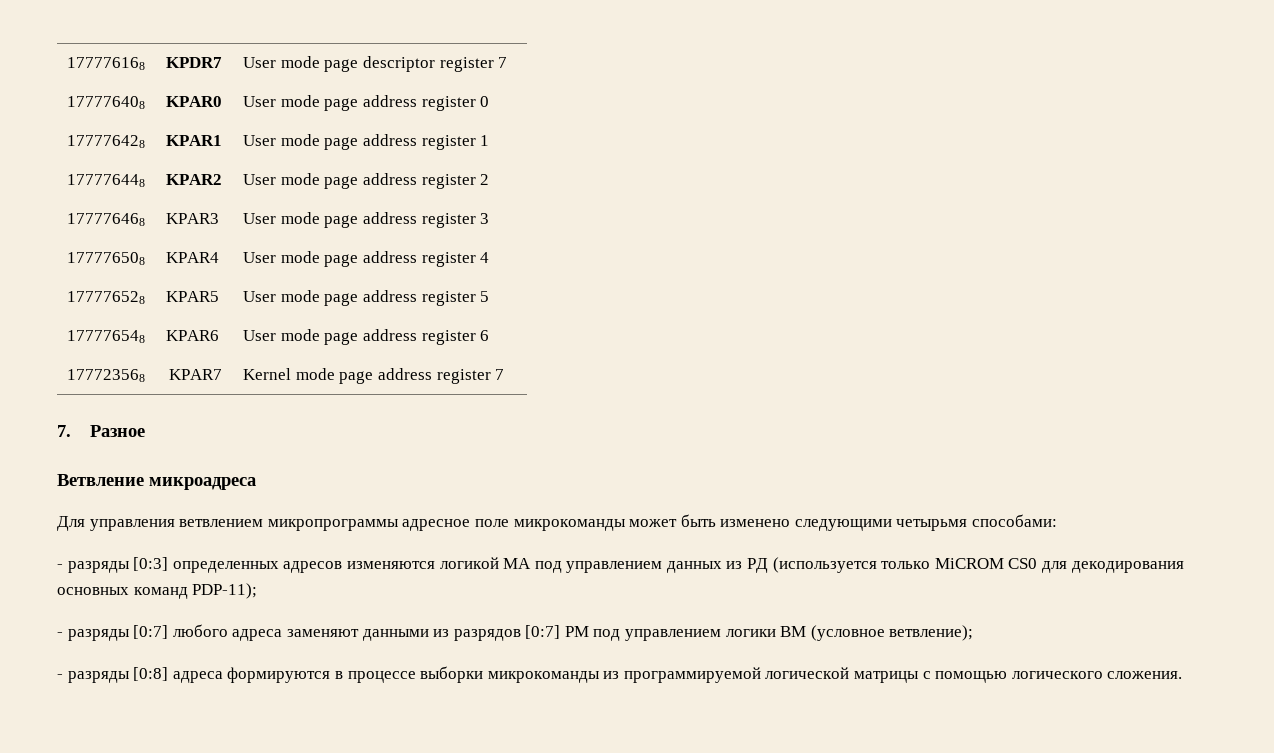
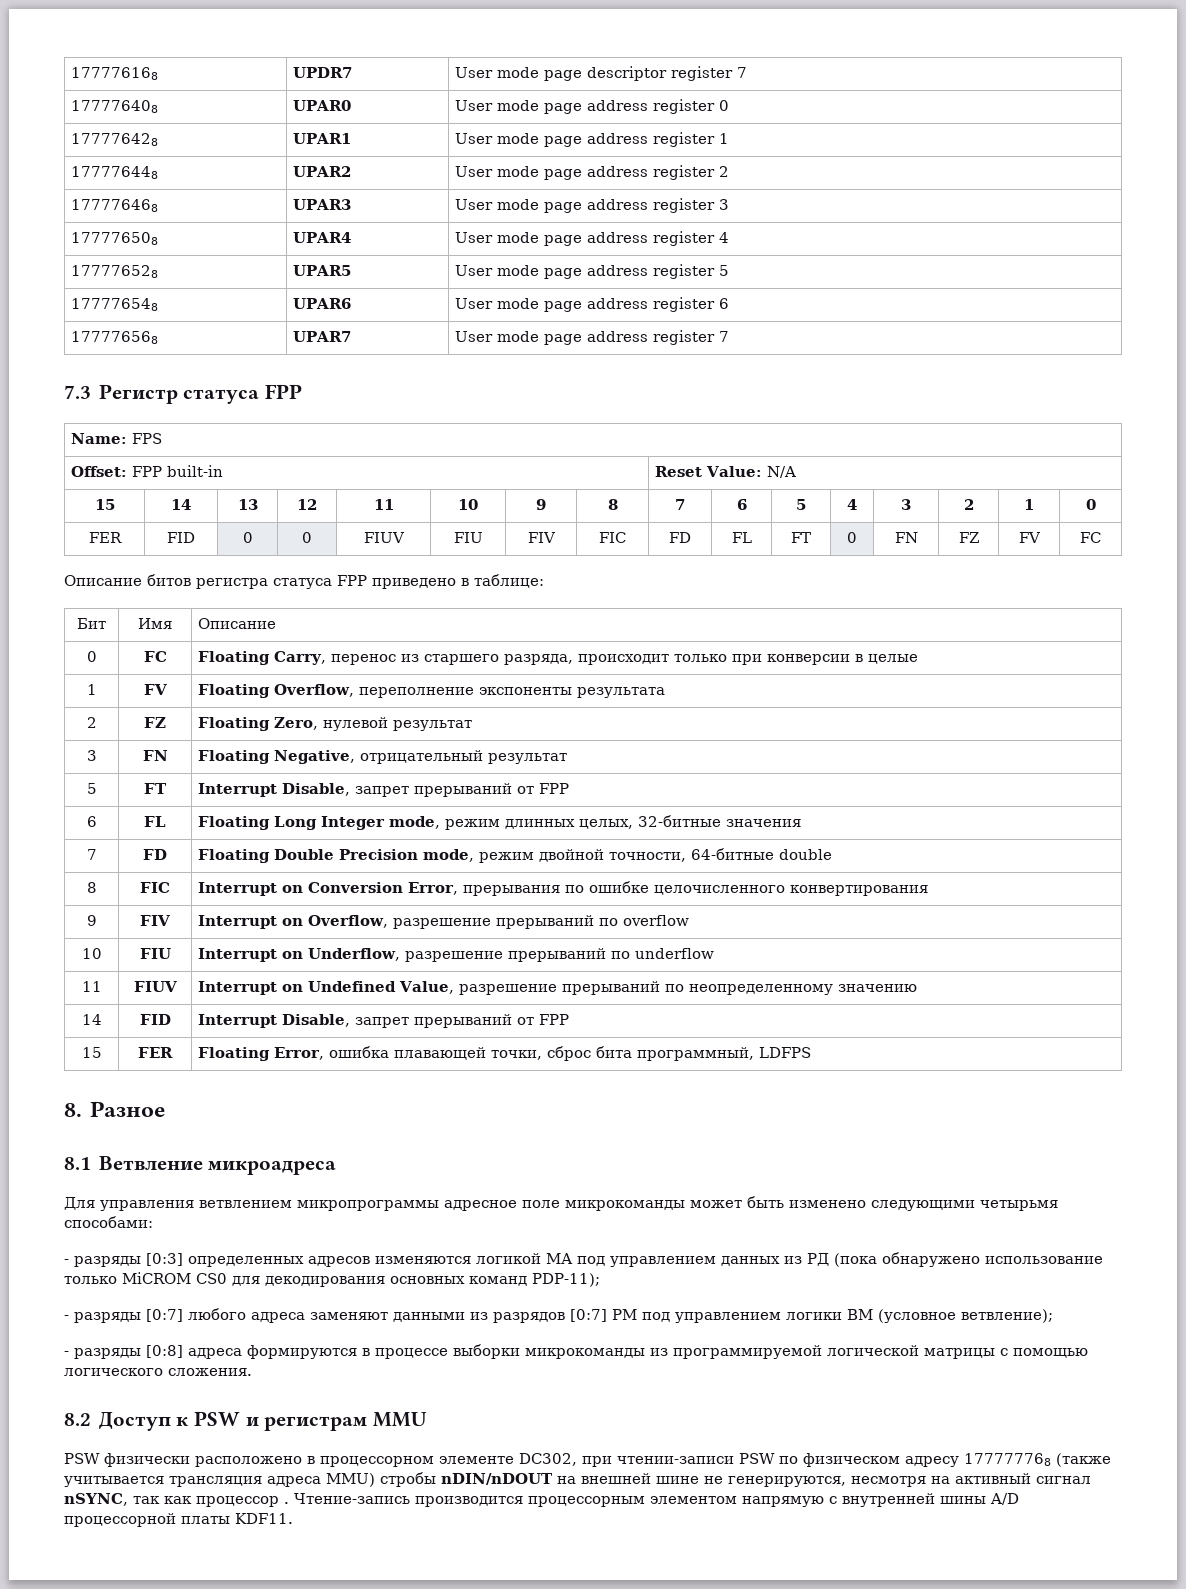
[166,57,223,68] KPDR7 -> [293,67,353,78] UPDR7
[166,96,223,107] KPAR0 -> [293,100,352,111] UPAR0
[166,135,223,146] KPAR1 -> [293,133,352,144] UPAR1
[166,174,223,185] KPAR2 -> [293,166,352,177] UPAR2
[166,213,220,224] KPAR3 -> [293,199,352,210] UPAR3
[166,252,220,263] KPAR4 -> [293,232,352,243] UPAR4
[166,291,220,302] KPAR5 -> [293,265,352,276] UPAR5
[166,330,220,341] KPAR6 -> [293,298,352,309] UPAR6
[67,369,146,382] [168,369,222,380] [243,368,292,380] 177723568 | KPAR7 | Kernel -> [71,331,159,344] [293,331,352,342] [455,331,494,342] 177776568 | UPAR7 | User
[57,425,71,437] 7. -> [64,384,302,404] [71,433,163,444] [71,465,224,477] [655,466,797,478] [94,499,115,510] [171,499,191,510] [237,499,258,510] [297,499,317,510] [373,499,394,510] [458,499,478,510] [536,499,546,510] [607,499,618,510] [675,499,685,510] [736,499,747,510] [796,499,806,510] [847,499,857,510] [901,499,911,510] [963,499,974,510] [1024,499,1034,510] [1085,499,1096,510] [88,532,122,543] [167,532,195,543] [242,532,253,543] [302,532,312,543] [363,532,405,543] [453,532,483,543] [527,532,556,543] [599,532,626,543] [669,532,691,543] [731,532,752,543] [791,532,811,543] [847,532,857,543] [894,532,918,543] [958,532,979,543] [1018,532,1041,543] [1080,532,1101,543] [64,574,544,589] [77,618,106,629] [138,618,172,629] [198,618,277,629] [86,651,97,662] [143,651,167,662] [198,651,919,665] [86,684,97,695] [143,684,167,695] [198,684,666,698] [86,717,97,728] [144,717,166,728] [198,717,473,731] [86,750,97,761] [142,750,168,761] [198,750,568,764] [86,783,97,794] [144,783,167,794] [198,783,570,797] [86,816,97,827] [144,816,166,827] [198,815,802,830] [86,849,97,860] [143,849,167,860] [198,848,833,863] [86,882,97,893] [140,882,170,893] [198,881,929,896] [86,915,97,926] [140,915,170,926] [198,915,690,929] [81,948,102,959] [139,948,171,959] [198,948,715,962] [81,981,102,992] [133,981,177,992] [198,981,918,995] [81,1014,102,1025] [139,1014,171,1025] [198,1014,570,1028] [81,1047,102,1058] [138,1047,173,1058] [198,1046,812,1061] [64,1103,82,1117] 7.3 Регистр статуса FPP // Name: FPS // Offset: FPP built-in | Reset Value: N/A // 15 | 14 | 13 | 12 | 11 | 10 | 9 | 8 | 7 | 6 | 5 | 4 | 3 | 2 | 1 | 0 // FER | FID | 0 | 0 | FIUV | FIU | FIV | FIC | FD | FL | FT | 0 | FN | FZ | FV | FC // Описание битов регистра статуса FPP приведено в таблице: // Бит | Имя | Описание // 0 | FC | Floating Carry, перенос из старшего разряда, происходит только при конверсии в целые // 1 | FV | Floating Overflow, переполнение экспоненты результата // 2 | FZ | Floating Zero, нулевой результат // 3 | FN | Floating Negative, отрицательный результат // 5 | FT | Interrupt Disable, запрет прерываний от FPP // 6 | FL | Floating Long Integer mode, режим длинных целых, 32-битные значения // 7 | FD | Floating Double Precision mode, режим двойной точности, 64-битные double // 8 | FIC | Interrupt on Conversion Error, прерывания по ошибке целочисленного конвертирования // 9 | FIV | Interrupt on Overflow, разрешение прерываний по overflow // 10 | FIU | Interrupt on Underflow, разрешение прерываний по underflow // 11 | FIUV | Interrupt on Undefined Value, разрешение прерываний по неопределенному значению // 14 | FID | Interrupt Disable, запрет прерываний от FPP // 15 | FER | Floating Error, ошибка плавающей точки, сброс бита программный, LDFPS // 8.
(145, 431) none -> [64,1157,91,1170] 8.1
[772,557,877,573] (используется -> [834,1252,1103,1267] (пока обнаружено использование
(1183, 675) none -> [64,1411,427,1431] [64,1453,1111,1467] [64,1472,1091,1487] [64,1493,1019,1507] [64,1513,293,1527] // 8.2 Доступ к PSW и регистрам MMU // PSW физически расположено в процессорном элементе DC302, при чтении-записи PSW по физическом адресу 177777768 (также учитывается трансляция адреса MMU) стробы nDIN/nDOUT на внешней шине не генерируются, несмотря на активный сигнал nSYNC, так как процессор . Чтение-запись производится процессорным элементом напрямую с внутренней шины A/D процессорной платы KDF11.

